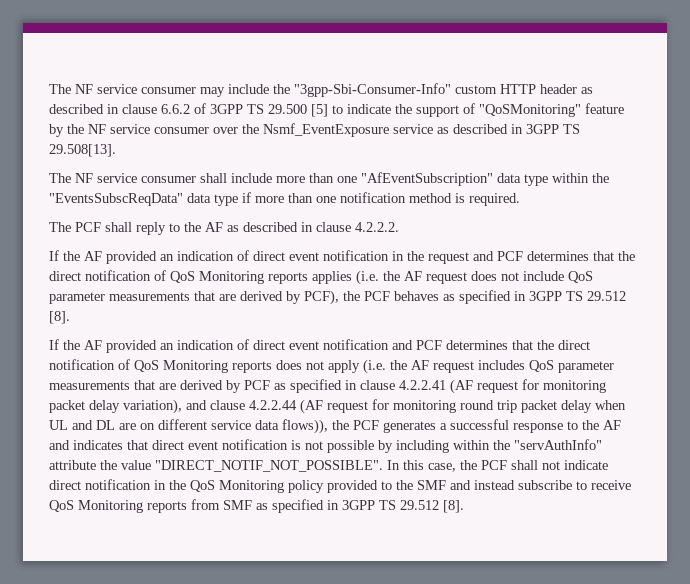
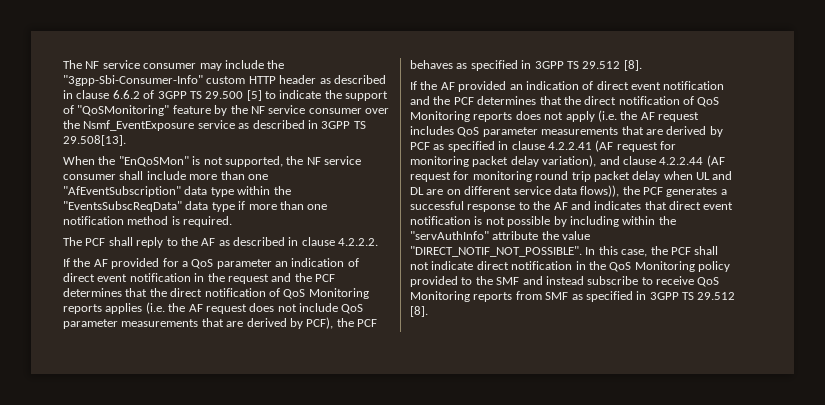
[49,173,71,183] The -> [63,156,304,167] When the "EnQoSMon" is not supported, the
(157, 257) none -> [162,258,272,269] for a QoS parameter
(494, 256) none -> [294,273,312,282] the
(413, 345) none -> [433,96,451,105] the

